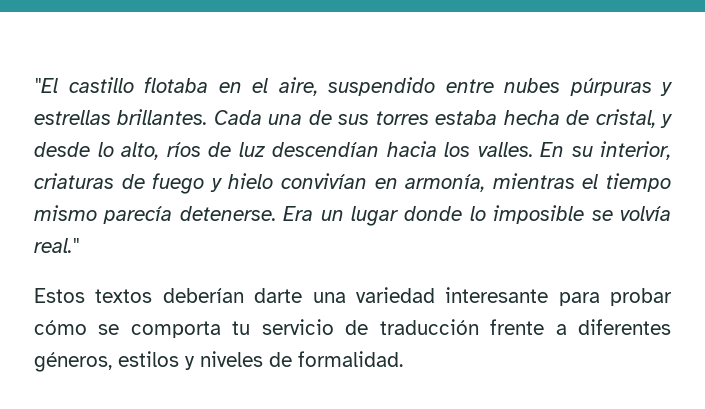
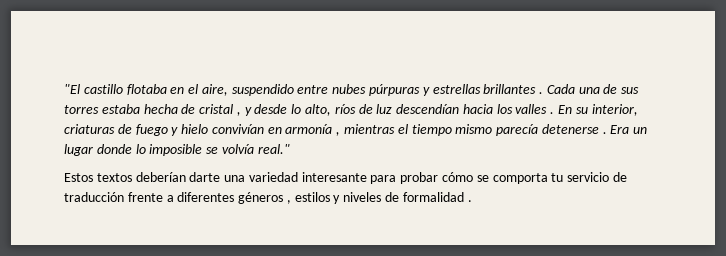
[117,109,208,125] brillantes. -> [483,84,544,94] brillantes .
[595,109,656,128] cristal, -> [199,104,241,116] cristal ,
[477,142,533,157] valles. -> [515,104,555,114] valles .
[405,174,486,192] armonía, -> [285,124,341,136] armonía ,
[179,206,276,221] detenerse. -> [541,124,607,134] detenerse .
[34,352,112,372] géneros, -> [238,192,291,204] géneros ,
[298,351,403,367] formalidad. -> [402,192,472,202] formalidad .

